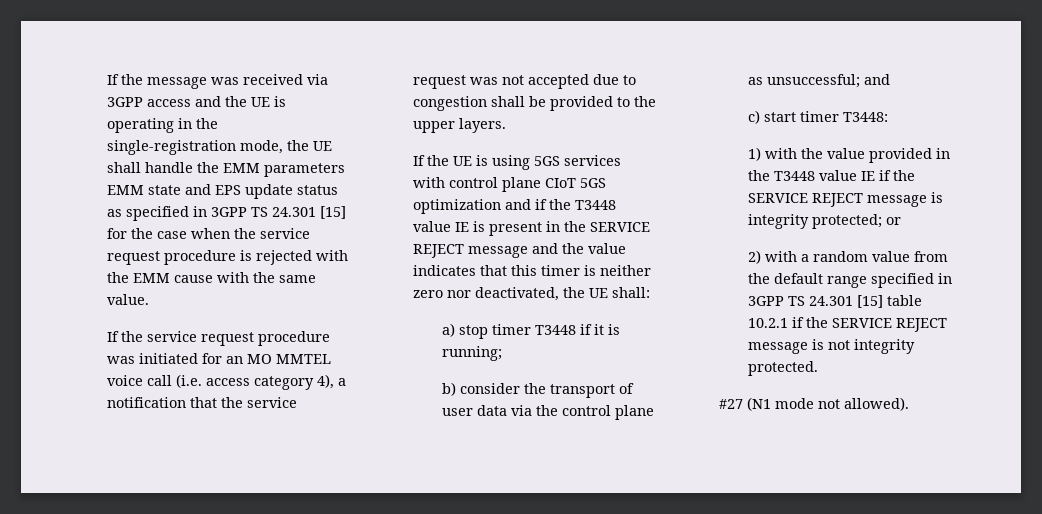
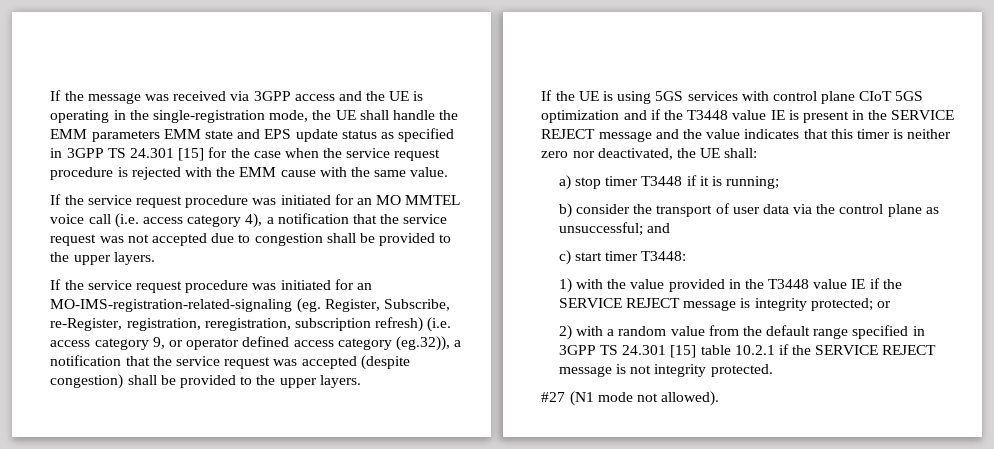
(507, 125) none -> [50,279,372,293] [50,298,450,313] [50,317,452,332] [50,336,462,351] [50,355,410,370] [50,374,361,389] // If the service request procedure was initiated for an MO-IMS-registration-related-signaling (eg. Register, Subscribe, re-Register, registration, reregistration, subscription refresh) (i.e. access category 9, or operator defined access category (eg.32)), a notification that the service request was accepted (despite congestion) shall be provided to the upper layers.

